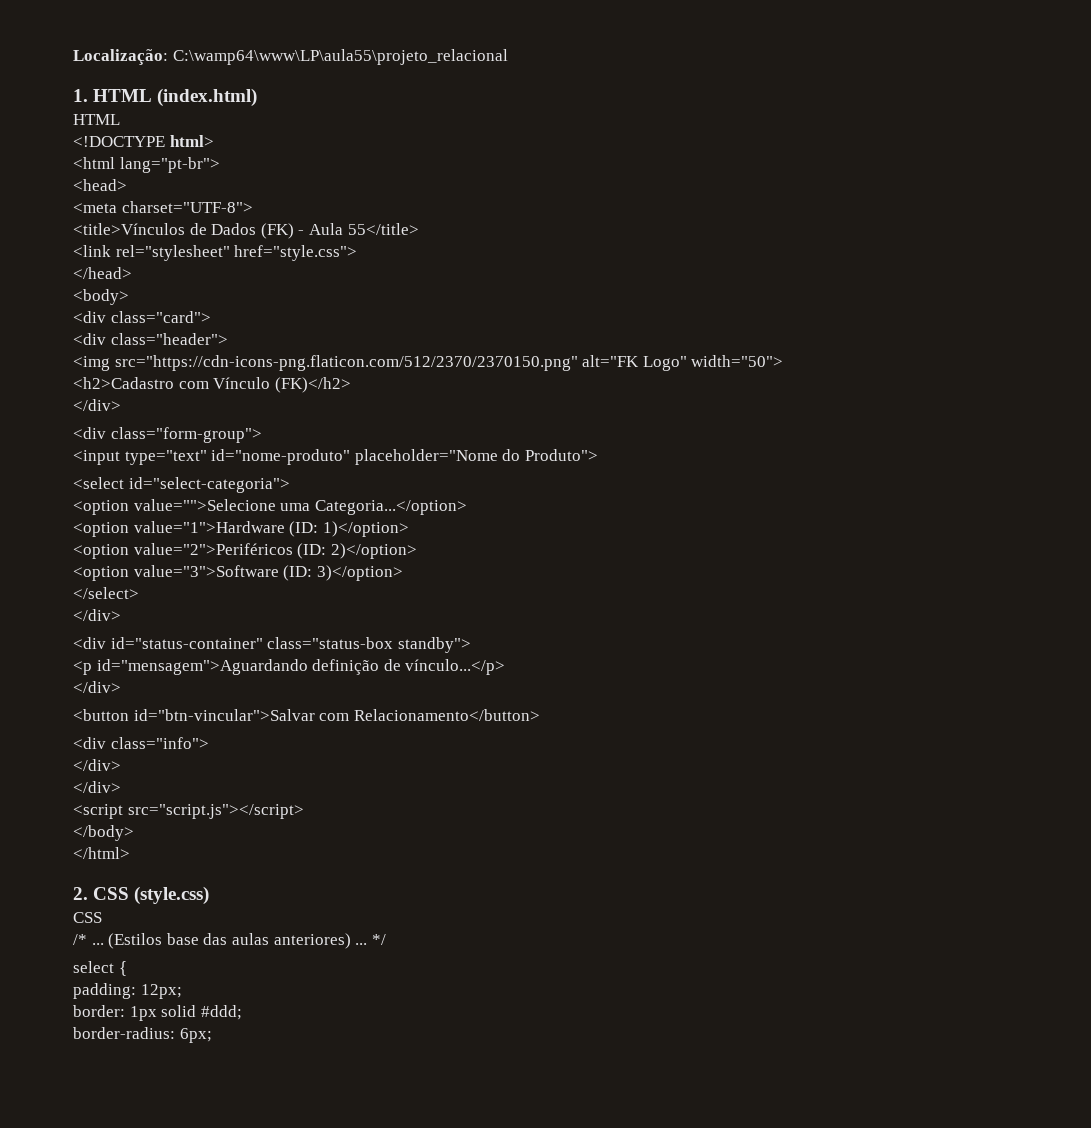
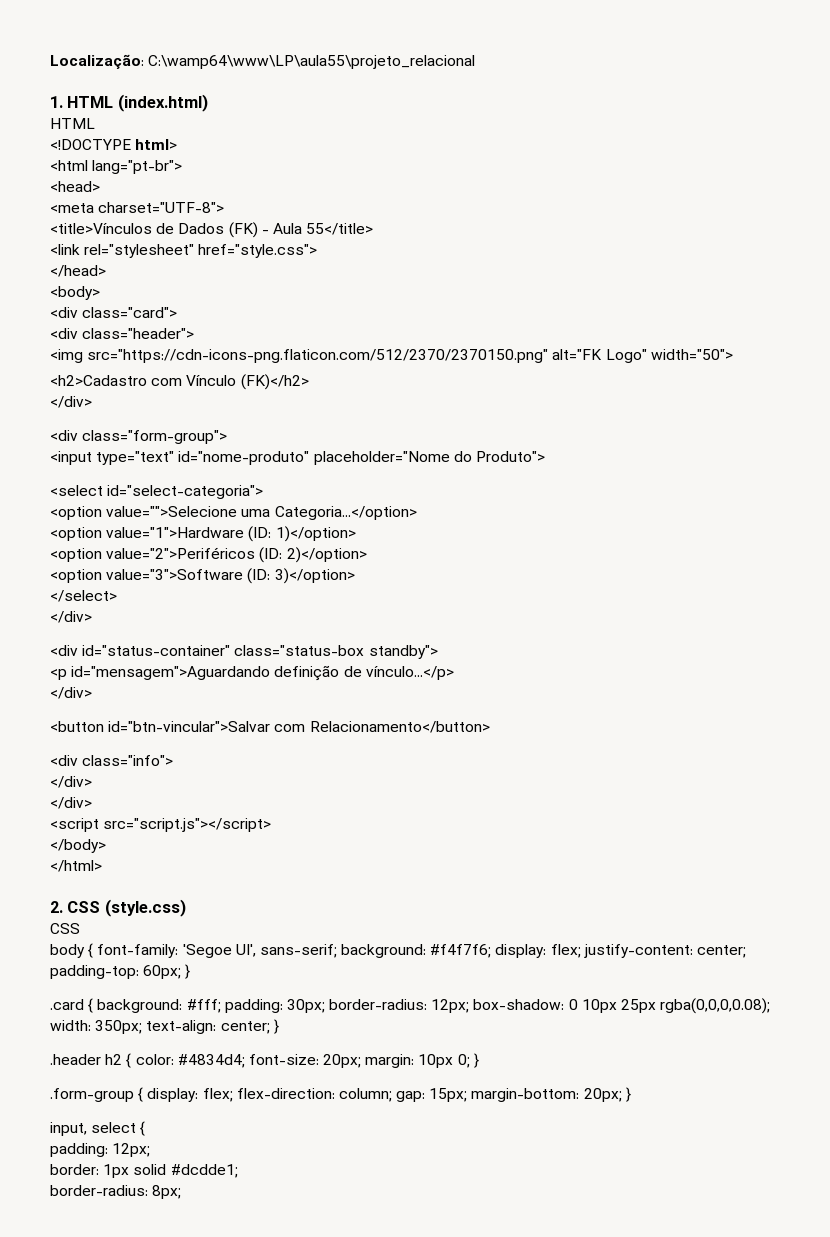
[73,933,386,949] /* ... (Estilos base das aulas anteriores) ... */ // -> [50,943,747,958] [50,964,191,979] [50,998,771,1014] [50,1019,279,1034] [50,1053,479,1068] [50,1087,631,1102] [50,1122,87,1136] body { font-family: 'Segoe UI', sans-serif; background: #f4f7f6; display: flex; justify-content: center; padding-top: 60px; } // .card { background: #fff; padding: 30px; border-radius: 12px; box-shadow: 0 10px 25px rgba(0,0,0,0.08); width: 350px; text-align: center; } // .header h2 { color: #4834d4; font-size: 20px; margin: 10px 0; } // .form-group { display: flex; flex-direction: column; gap: 15px; margin-bottom: 20px; } // input,
[200,1005,242,1020] [73,1027,212,1043] #ddd; // border-radius: 6px; -> [170,1164,238,1178] [50,1185,182,1199] #dcdde1; // border-radius: 8px;

